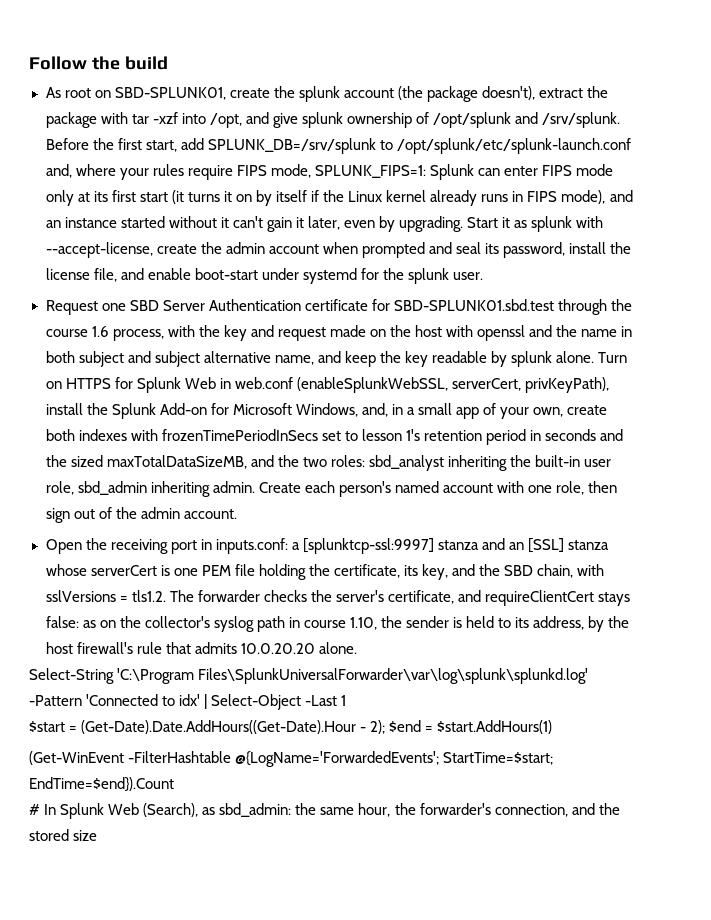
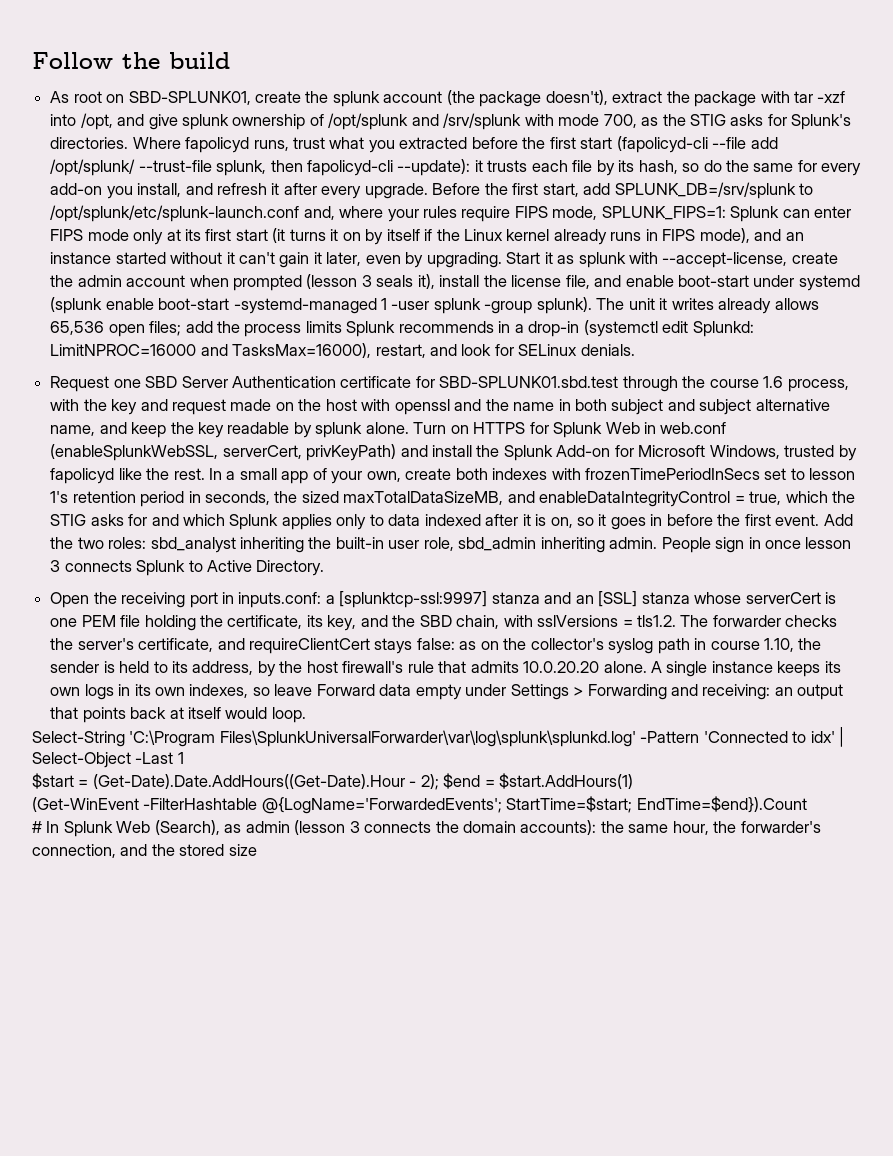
[542,112,621,128] /srv/splunk. -> [443,113,852,130] [50,136,778,153] [50,159,862,176] [50,183,428,199] /srv/splunk with mode 700, as the STIG asks for Splunk's directories. Where fapolicyd runs, trust what you extracted before the first start (fapolicyd-cli --file add /opt/splunk/ --trust-file splunk, then fapolicyd-cli --update): it trusts each file by its hash, so do the same for every add-on you install, and refresh it after every upgrade.
[428,242,566,258] and seal its password, -> [306,274,435,289] (lesson 3 seals it),
[360,268,484,284] for the splunk user. -> [50,297,819,314] [50,320,754,337] [50,343,635,358] (splunk enable boot-start -systemd-managed 1 -user splunk -group splunk). The unit it writes already allows 65,536 open files; add the process limits Splunk recommends in a drop-in (systemctl edit Splunkd: LimitNPROC=16000 and TasksMax=16000), restart, and look for SELinux denials.
[524,377,609,393] privKeyPath), -> [306,444,428,461] privKeyPath) and
[361,403,403,417] and, in -> [784,445,857,461] [50,468,222,484] trusted by fapolicyd like the rest. In
[545,429,624,441] seconds and -> [204,491,270,505] seconds,
(274, 461) none -> [539,491,856,507] [50,514,853,530] enableDataIntegrityControl = true, which the STIG asks for and which Splunk applies only to data indexed after it is on, so it goes in before the first event. Add
[258,481,618,497] [45,507,237,523] Create each person's named account with one role, then sign out of the admin account. -> [661,537,852,553] [50,560,325,576] People sign in once lesson 3 connects Splunk to Active Directory.
(357, 648) none -> [650,661,841,677] [50,684,844,700] [50,707,306,723] A single instance keeps its own logs in its own indexes, so leave Forward data empty under Settings > Forwarding and receiving: an output that points back at itself would loop.
[219,803,292,817] sbd_admin: -> [245,820,597,835] admin (lesson 3 connects the domain accounts):

